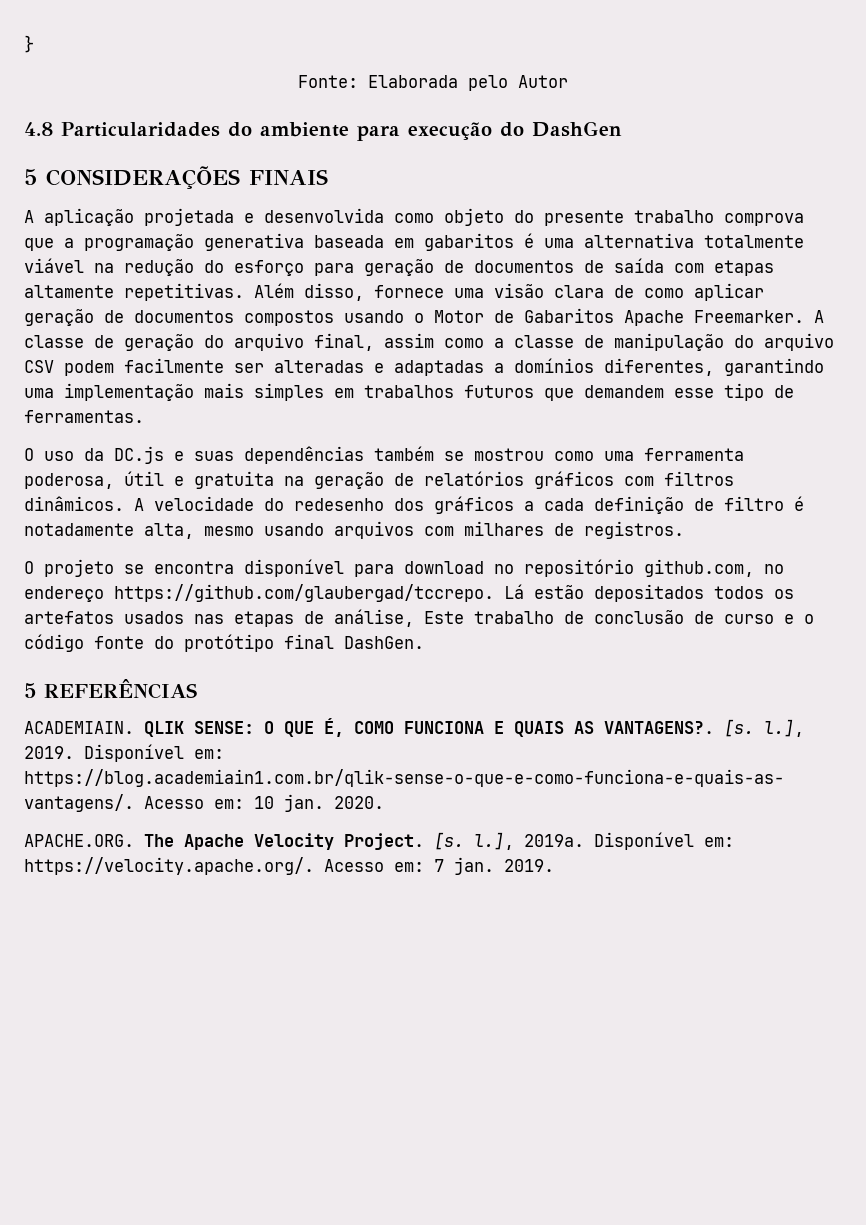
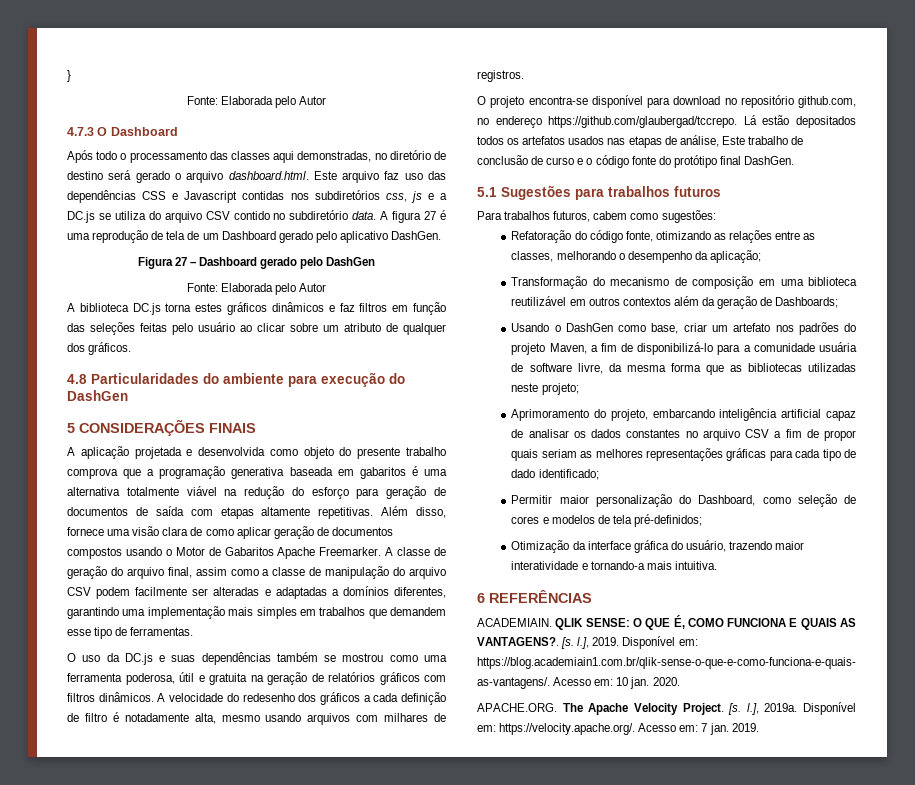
(568, 81) none -> [67,127,178,136] [67,150,446,163] [67,170,447,183] [67,190,448,203] [67,210,446,223] [67,230,442,243] [137,257,376,269] [186,283,327,295] [67,302,446,315] [67,322,446,335] [67,342,132,355] // 4.7.3 O Dashboard // Após todo o processamento das classes aqui demonstradas, no diretório de destino será gerado o arquivo dashboard.html. Este arquivo faz uso das dependências CSS e Javascript contidas nos subdiretórios css, js e a DC.js se utiliza do arquivo CSV contido no subdiretório data. A figura 27 é uma reprodução de tela de um Dashboard gerado pelo aplicativo DashGen. // Figura 27 – Dashboard gerado pelo DashGen // Fonte: Elaborada pelo Autor // A biblioteca DC.js torna estes gráficos dinâmicos e faz filtros em função das seleções feitas pelo usuário ao clicar sobre um atributo de qualquer dos gráficos.
[464,385,534,398] futuros -> (366, 611) none
[124,561,234,574] se encontra -> [528,96,588,105] encontra-se
[24,683,36,698] 5 -> [477,185,721,200] [477,210,716,223] [511,230,816,243] [511,250,761,263] [511,276,857,289] [511,296,839,309] [511,322,856,335] [511,342,857,355] [511,363,856,375] [511,383,579,395] [511,408,856,421] [511,429,856,441] [511,448,856,461] [511,469,599,480] [511,494,856,507] [511,514,702,527] [511,540,805,553] [511,561,717,570] [477,593,485,603] 5.1 Sugestões para trabalhos futuros // Para trabalhos futuros, cabem como sugestões: // Refatoração do código fonte, otimizando as relações entre as classes, melhorando o desempenho da aplicação; // Transformação do mecanismo de composição em uma biblioteca reutilizável em outros contextos além da geração de Dashboards; // Usando o DashGen como base, criar um artefato nos padrões do projeto Maven, a fim de disponibilizá-lo para a comunidade usuária de software livre, da mesma forma que as bibliotecas utilizadas neste projeto; // Aprimoramento do projeto, embarcando inteligência artificial capaz de analisar os dados constantes no arquivo CSV a fim de propor quais seriam as melhores representações gráficas para cada tipo de dado identificado; // Permitir maior personalização do Dashboard, como seleção de cores e modelos de tela pré-definidos; // Otimização da interface gráfica do usuário, trazendo maior interatividade e tornando-a mais intuitiva. // 6

